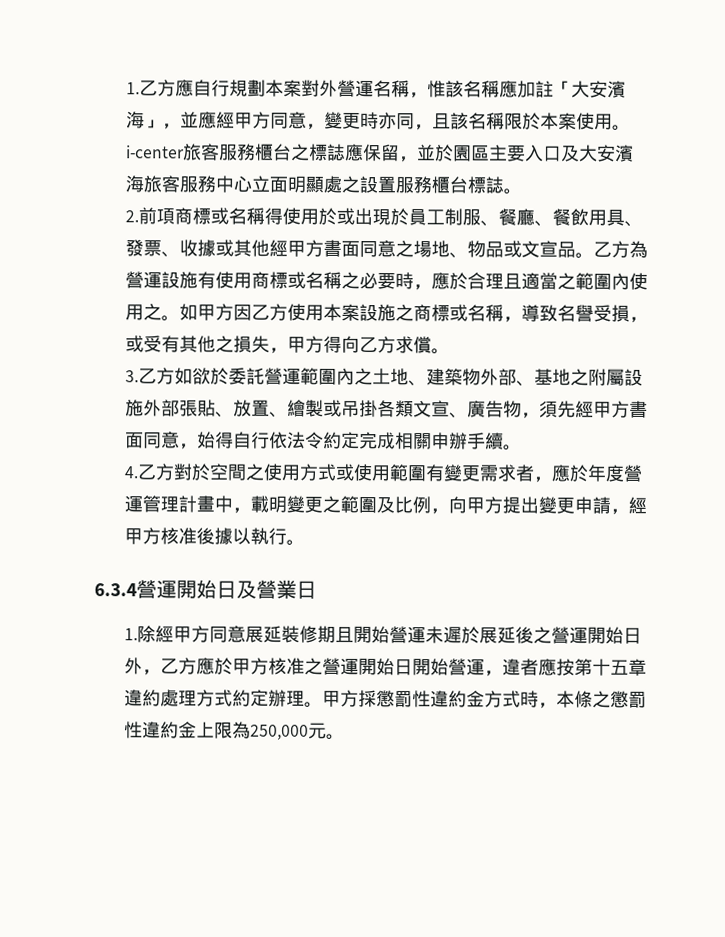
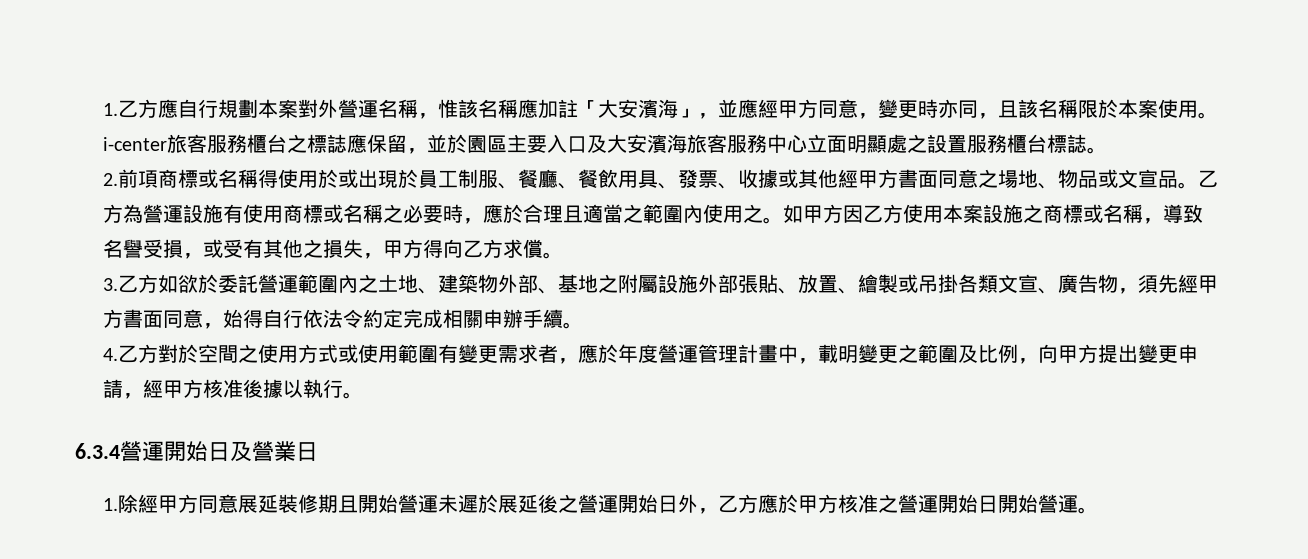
[484,658,648,677] [124,689,648,709] [124,721,328,740] ，違者應按第十五章違約處理方式約定辦理。甲方採懲罰性違約金方式時，本條之懲罰性違約金上限為250,000元 -> (1078, 504) none

